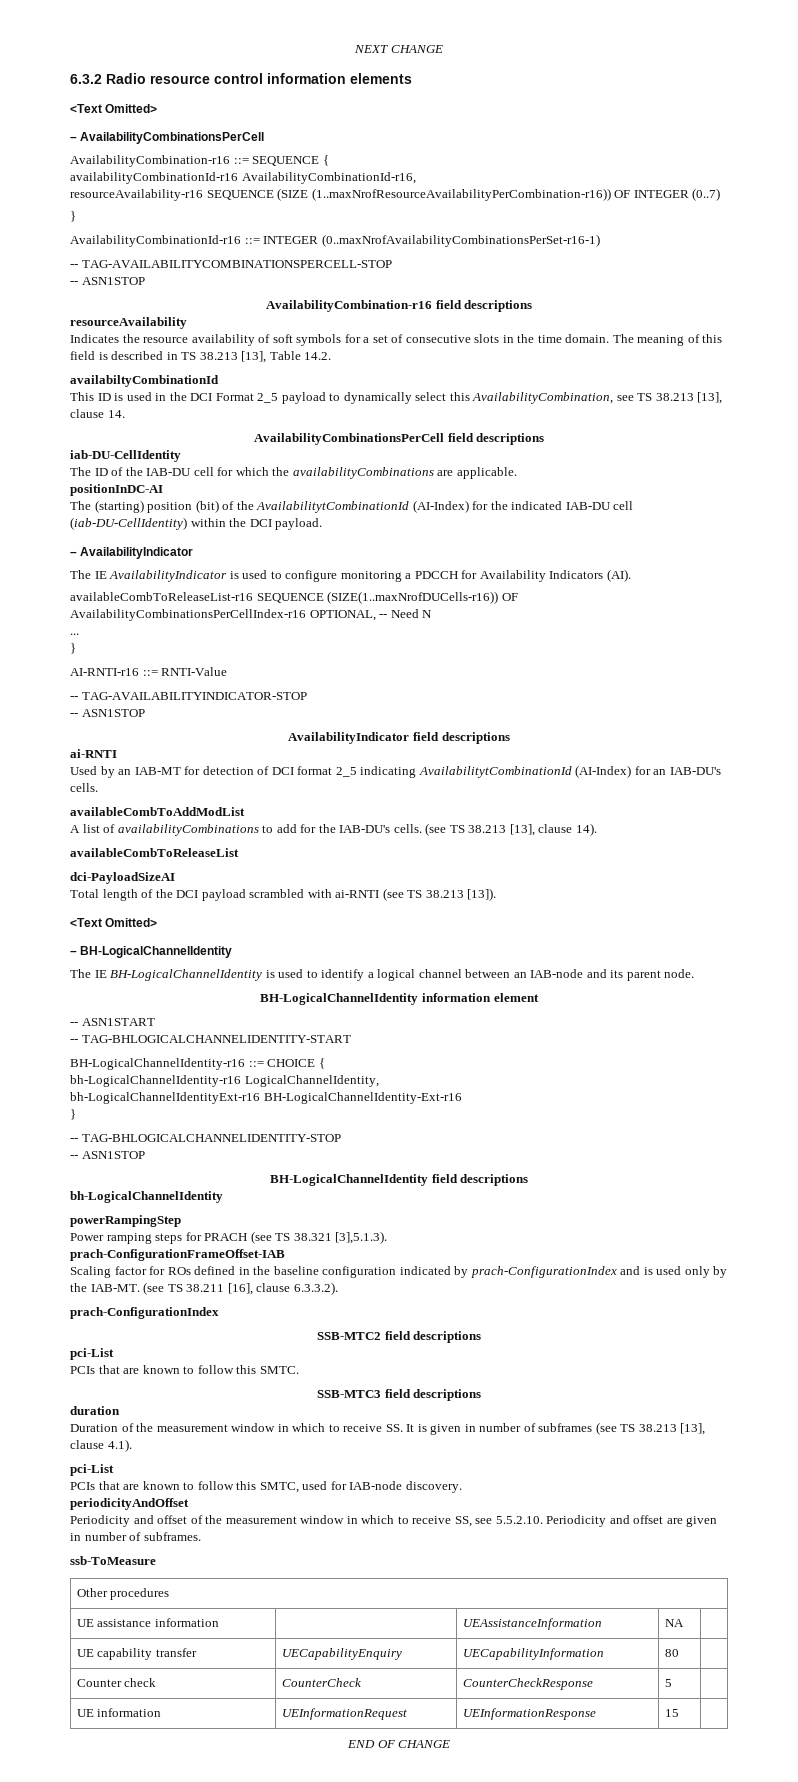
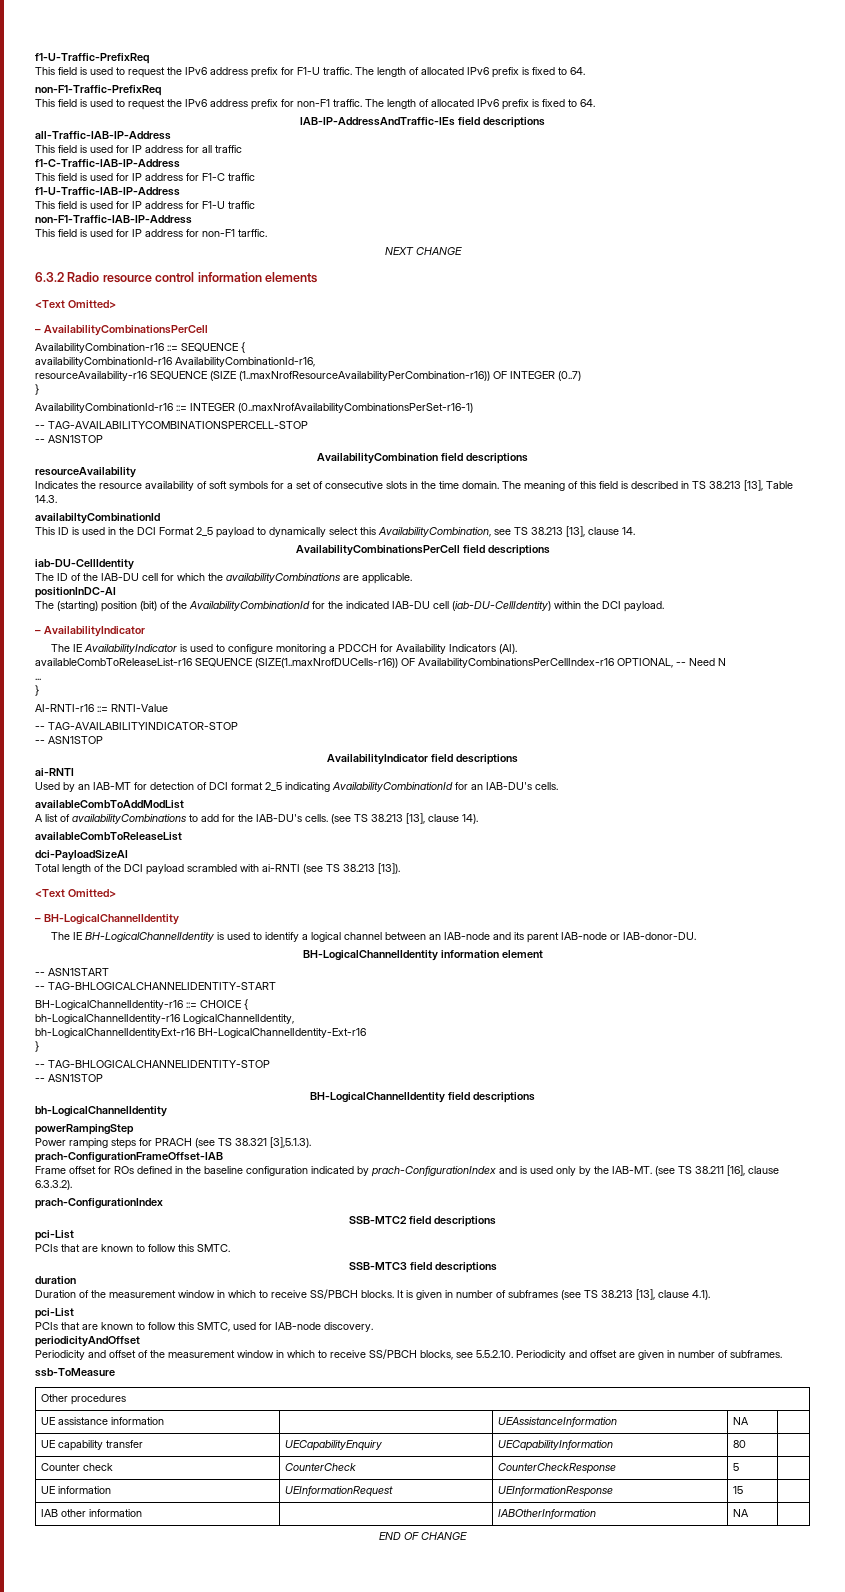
(354, 49) none -> [35,53,149,64] [35,67,585,78] [35,85,161,96] [35,99,595,110] [300,117,545,128] [35,131,171,140] [35,145,242,153] [35,159,180,168] [35,173,255,181] [35,187,180,196] [35,201,255,209] [35,215,192,224] [35,229,267,237] f1-U-Traffic-PrefixReq // This field is used to request the IPv6 address prefix for F1-U traffic. The length of allocated IPv6 prefix is fixed to 64. // non-F1-Traffic-PrefixReq // This field is used to request the IPv6 address prefix for non-F1 traffic. The length of allocated IPv6 prefix is fixed to 64. // IAB-IP-AddressAndTraffic-IEs field descriptions // all-Traffic-IAB-IP-Address // This field is used for IP address for all traffic // f1-C-Traffic-IAB-IP-Address // This field is used for IP address for F1-C traffic // f1-U-Traffic-IAB-IP-Address // This field is used for IP address for F1-U traffic // non-F1-Traffic-IAB-IP-Address // This field is used for IP address for non-F1 tarffic. //
[265,300,432,312] AvailabilityCombination-r16 -> [317,453,438,464] AvailabilityCombination
[304,352,332,360] 14.2. -> [35,495,57,503] 14.3.
[256,500,469,513] AvailabilitytCombinationId (AI-Index) -> [189,601,310,611] AvailabilityCombinationId
[418,765,632,778] AvailabilitytCombinationId (AI-Index) -> [332,782,453,792] AvailabilityCombinationId
[664,969,695,978] node. -> [561,932,697,940] IAB-node or IAB-donor-DU.
[70,1266,147,1278] Scaling factor -> [35,1166,96,1174] Frame offset
[385,1424,403,1432] SS. -> [310,1289,394,1299] SS/PBCH blocks.
[454,1516,472,1527] SS, -> [369,1349,453,1360] SS/PBCH blocks,
(679, 1713) none -> [41,1509,143,1517] [498,1509,597,1519] [733,1509,750,1517] // IAB other information | | IABOtherInformation | NA |

